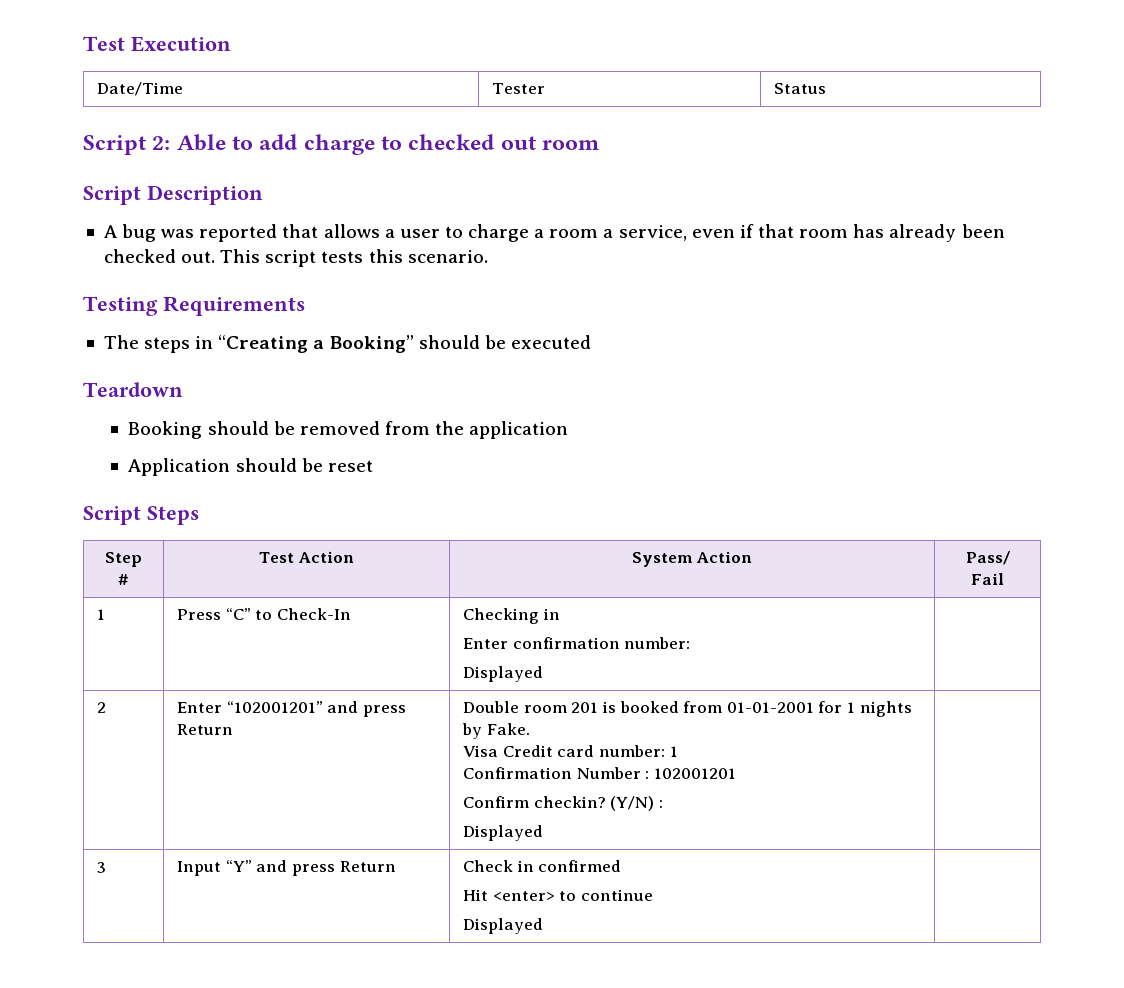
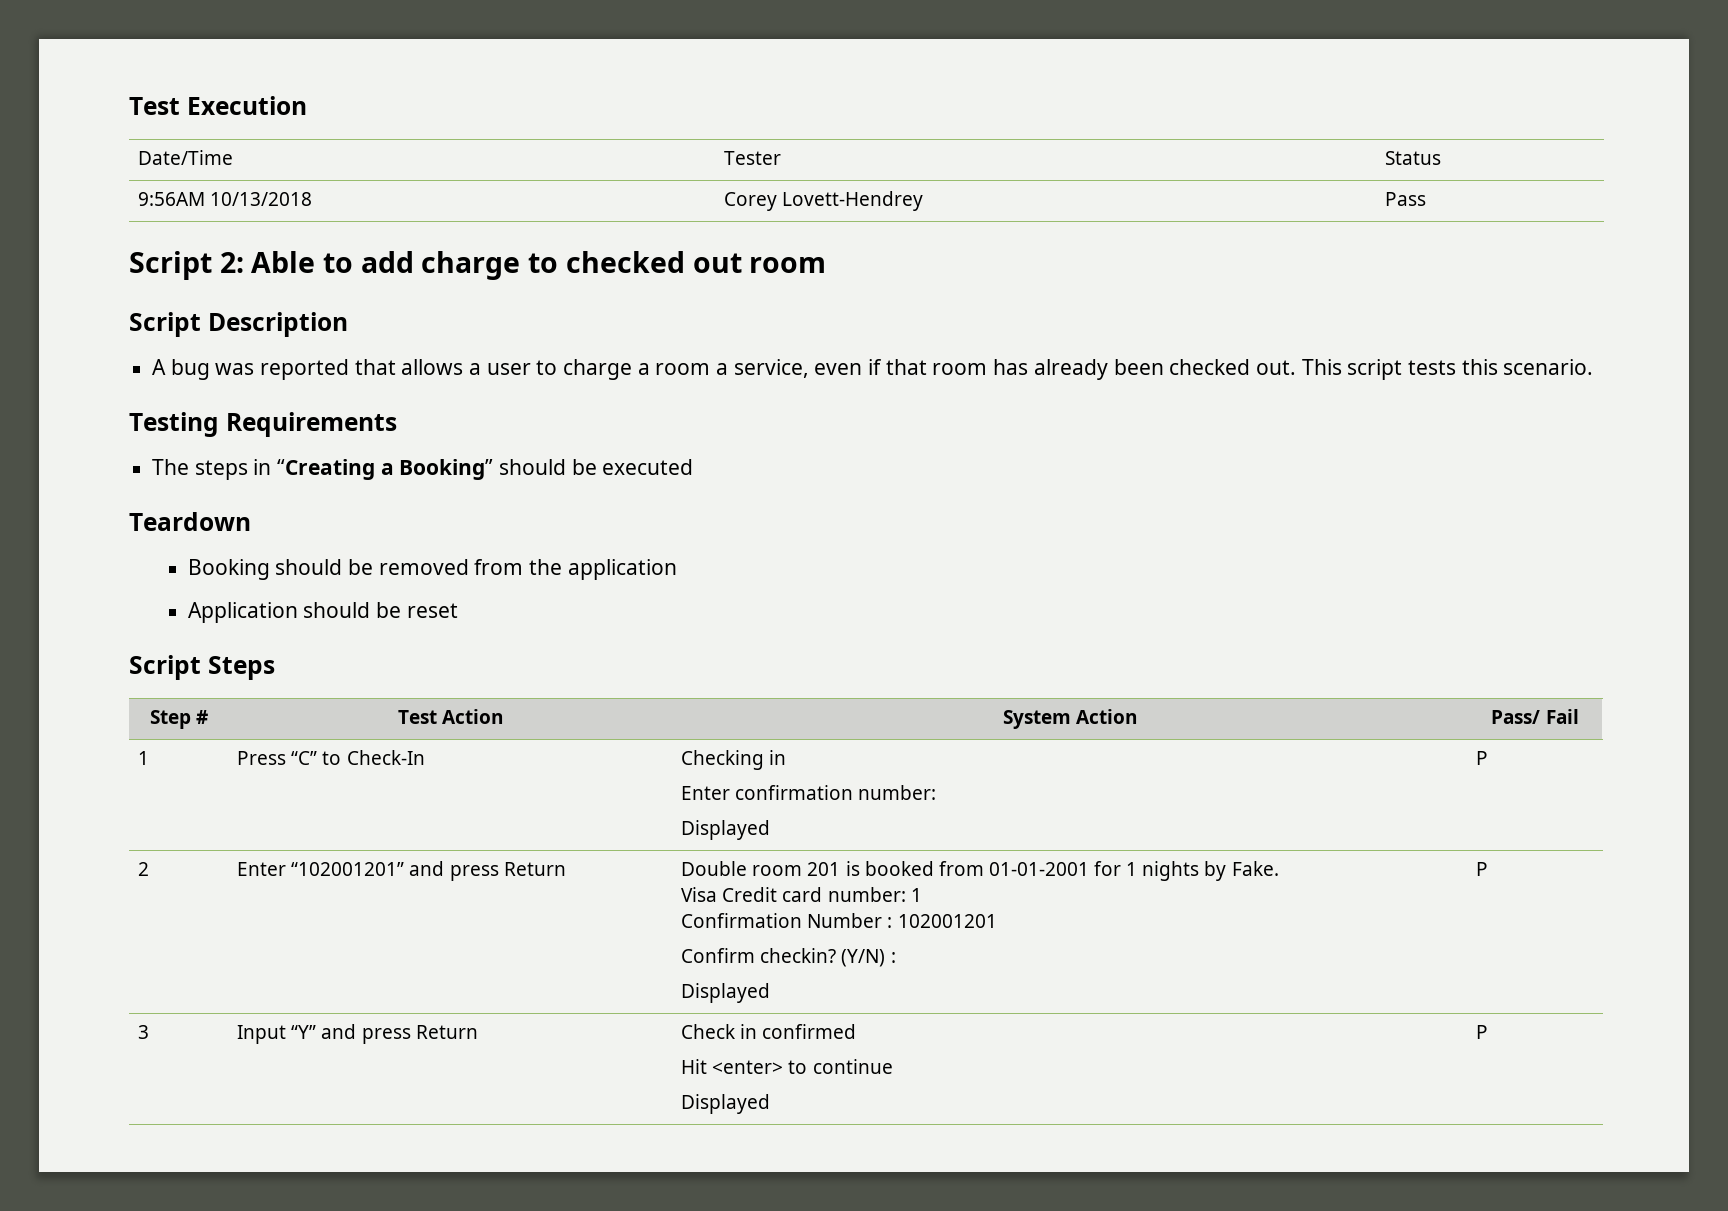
(827, 88) none -> [138,192,313,206] [724,191,924,211] [1385,192,1427,206] // 9:56AM 10/13/2018 | Corey Lovett-Hendrey | Pass
(544, 674) none -> [1476,751,1489,765] P
(544, 833) none -> [1476,862,1489,876] P
(544, 926) none -> [1476,1025,1489,1039] P

